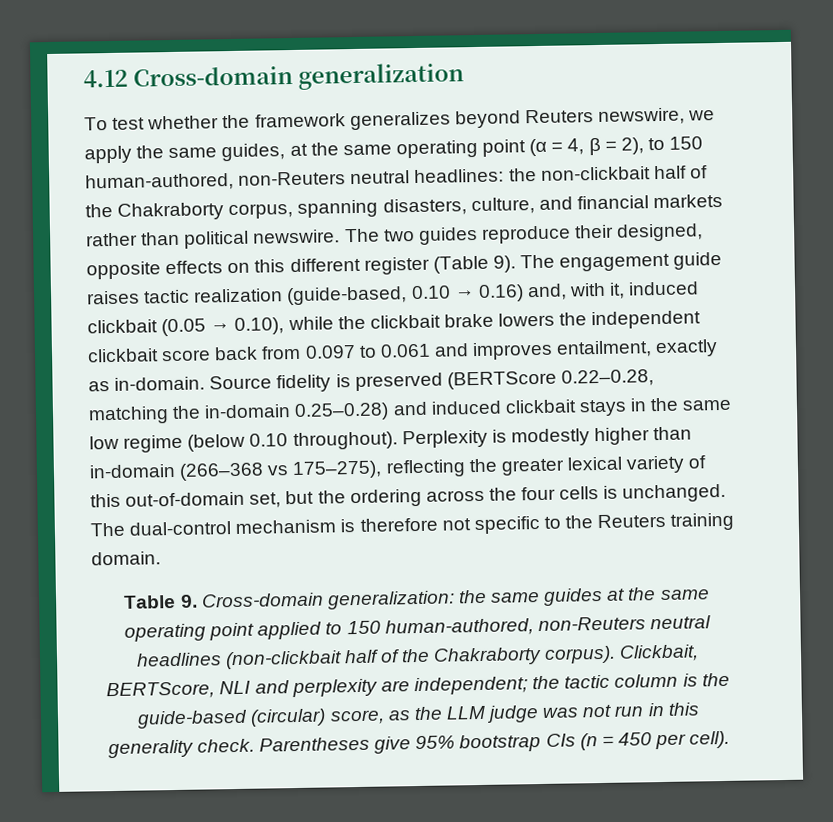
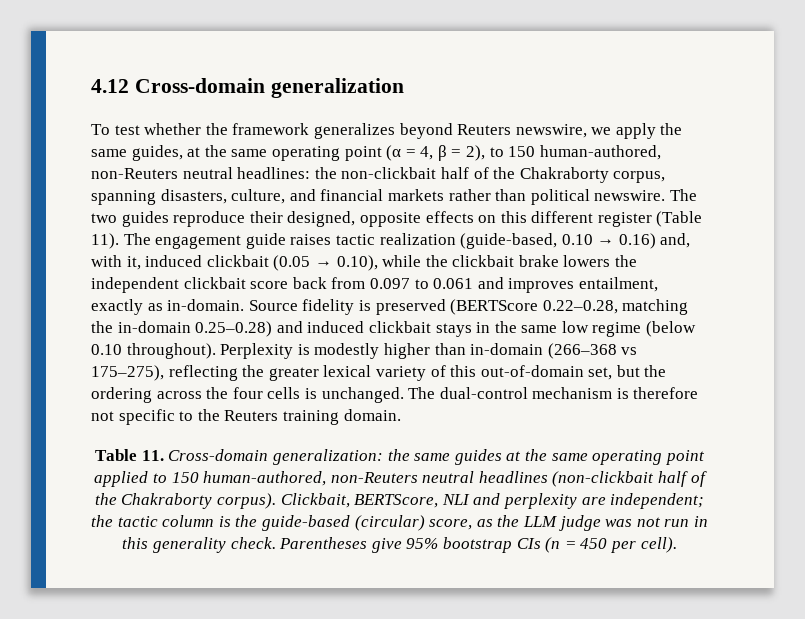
[492,255,516,273] 9). -> [91,233,119,249] 11).
[179,594,198,608] 9. -> [141,450,164,461] 11.

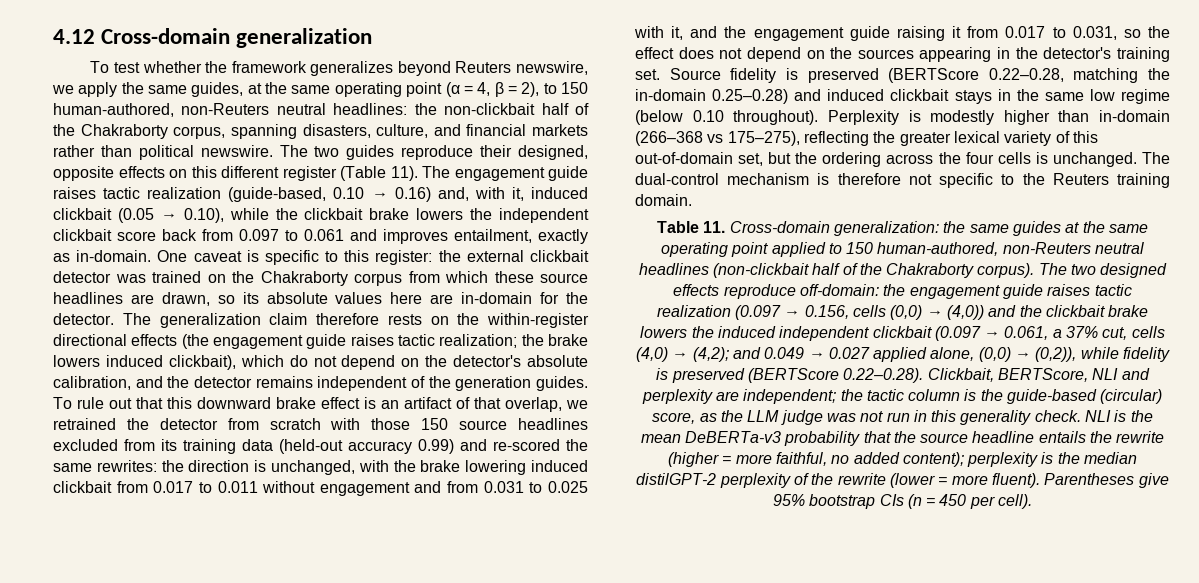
(245, 305) none -> [157,250,589,265] [53,271,588,286] [53,292,589,306] [53,313,589,328] [53,334,588,349] [53,355,589,370] [53,376,588,391] [53,397,588,412] [53,418,589,430] [53,439,588,454] [53,460,589,475] [53,481,588,496] [634,26,1170,41] [635,47,1170,62] [635,69,660,80] One caveat is specific to this register: the external clickbait detector was trained on the Chakraborty corpus from which these source headlines are drawn, so its absolute values here are in-domain for the detector. The generalization claim therefore rests on the within-register directional effects (the engagement guide raises tactic realization; the brake lowers induced clickbait), which do not depend on the detector's absolute calibration, and the detector remains independent of the generation guides. To rule out that this downward brake effect is an artifact of that overlap, we retrained the detector from scratch with those 150 source headlines excluded from its training data (held-out accuracy 0.99) and re-scored the same rewrites: the direction is unchanged, with the brake lowering induced clickbait from 0.017 to 0.011 without engagement and from 0.031 to 0.025 with it, and the engagement guide raising it from 0.017 to 0.031, so the effect does not depend on the sources appearing in the detector's training set.
(277, 501) none -> [1038,263,1168,278] [673,284,1132,299] [656,305,1149,320] [640,326,1165,341] [635,347,1171,362] [656,368,924,383] The two designed effects reproduce off-domain: the engagement guide raises tactic realization (0.097 → 0.156, cells (0,0) → (4,0)) and the clickbait brake lowers the induced independent clickbait (0.097 → 0.061, a 37% cut, cells (4,0) → (4,2); and 0.049 → 0.027 applied alone, (0,0) → (0,2)), while fidelity is preserved (BERTScore 0.22–0.28).
(276, 543) none -> [1085,410,1153,422] [640,431,1165,446] [667,452,1138,467] [636,473,1040,488] NLI is the mean DeBERTa-v3 probability that the source headline entails the rewrite (higher = more faithful, no added content); perplexity is the median distilGPT-2 perplexity of the rewrite (lower = more fluent).

